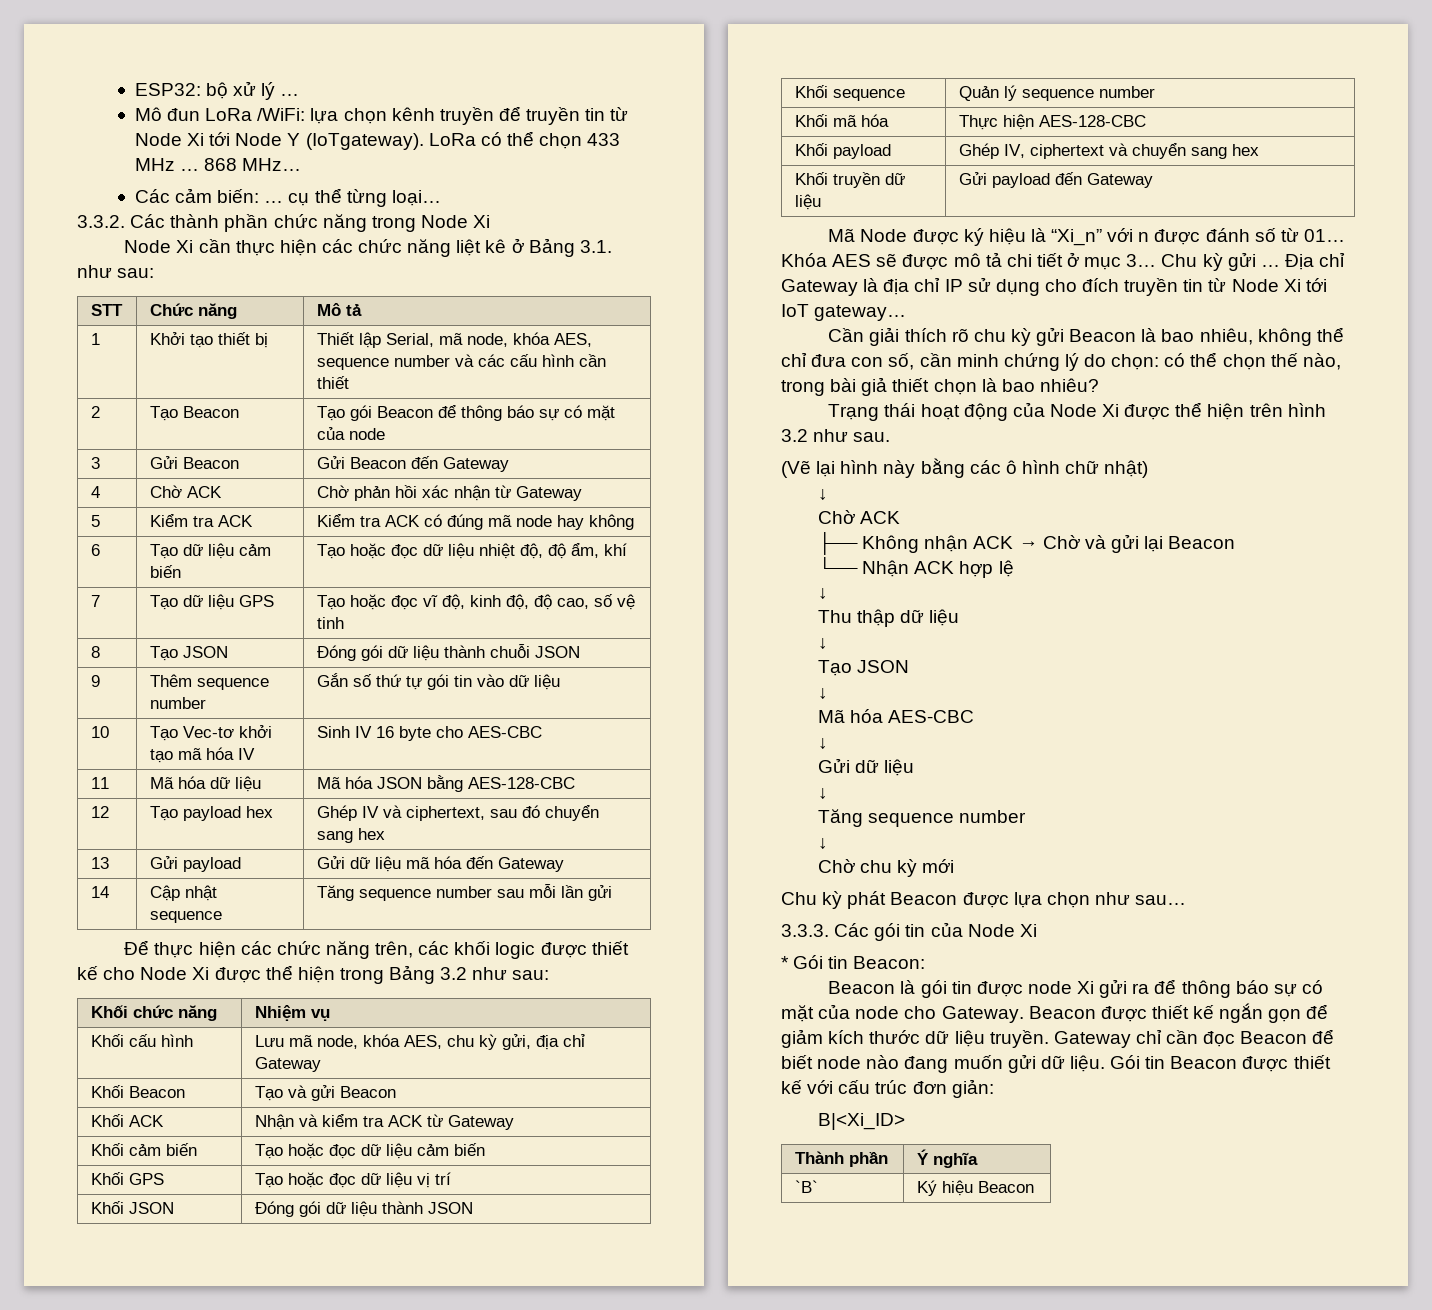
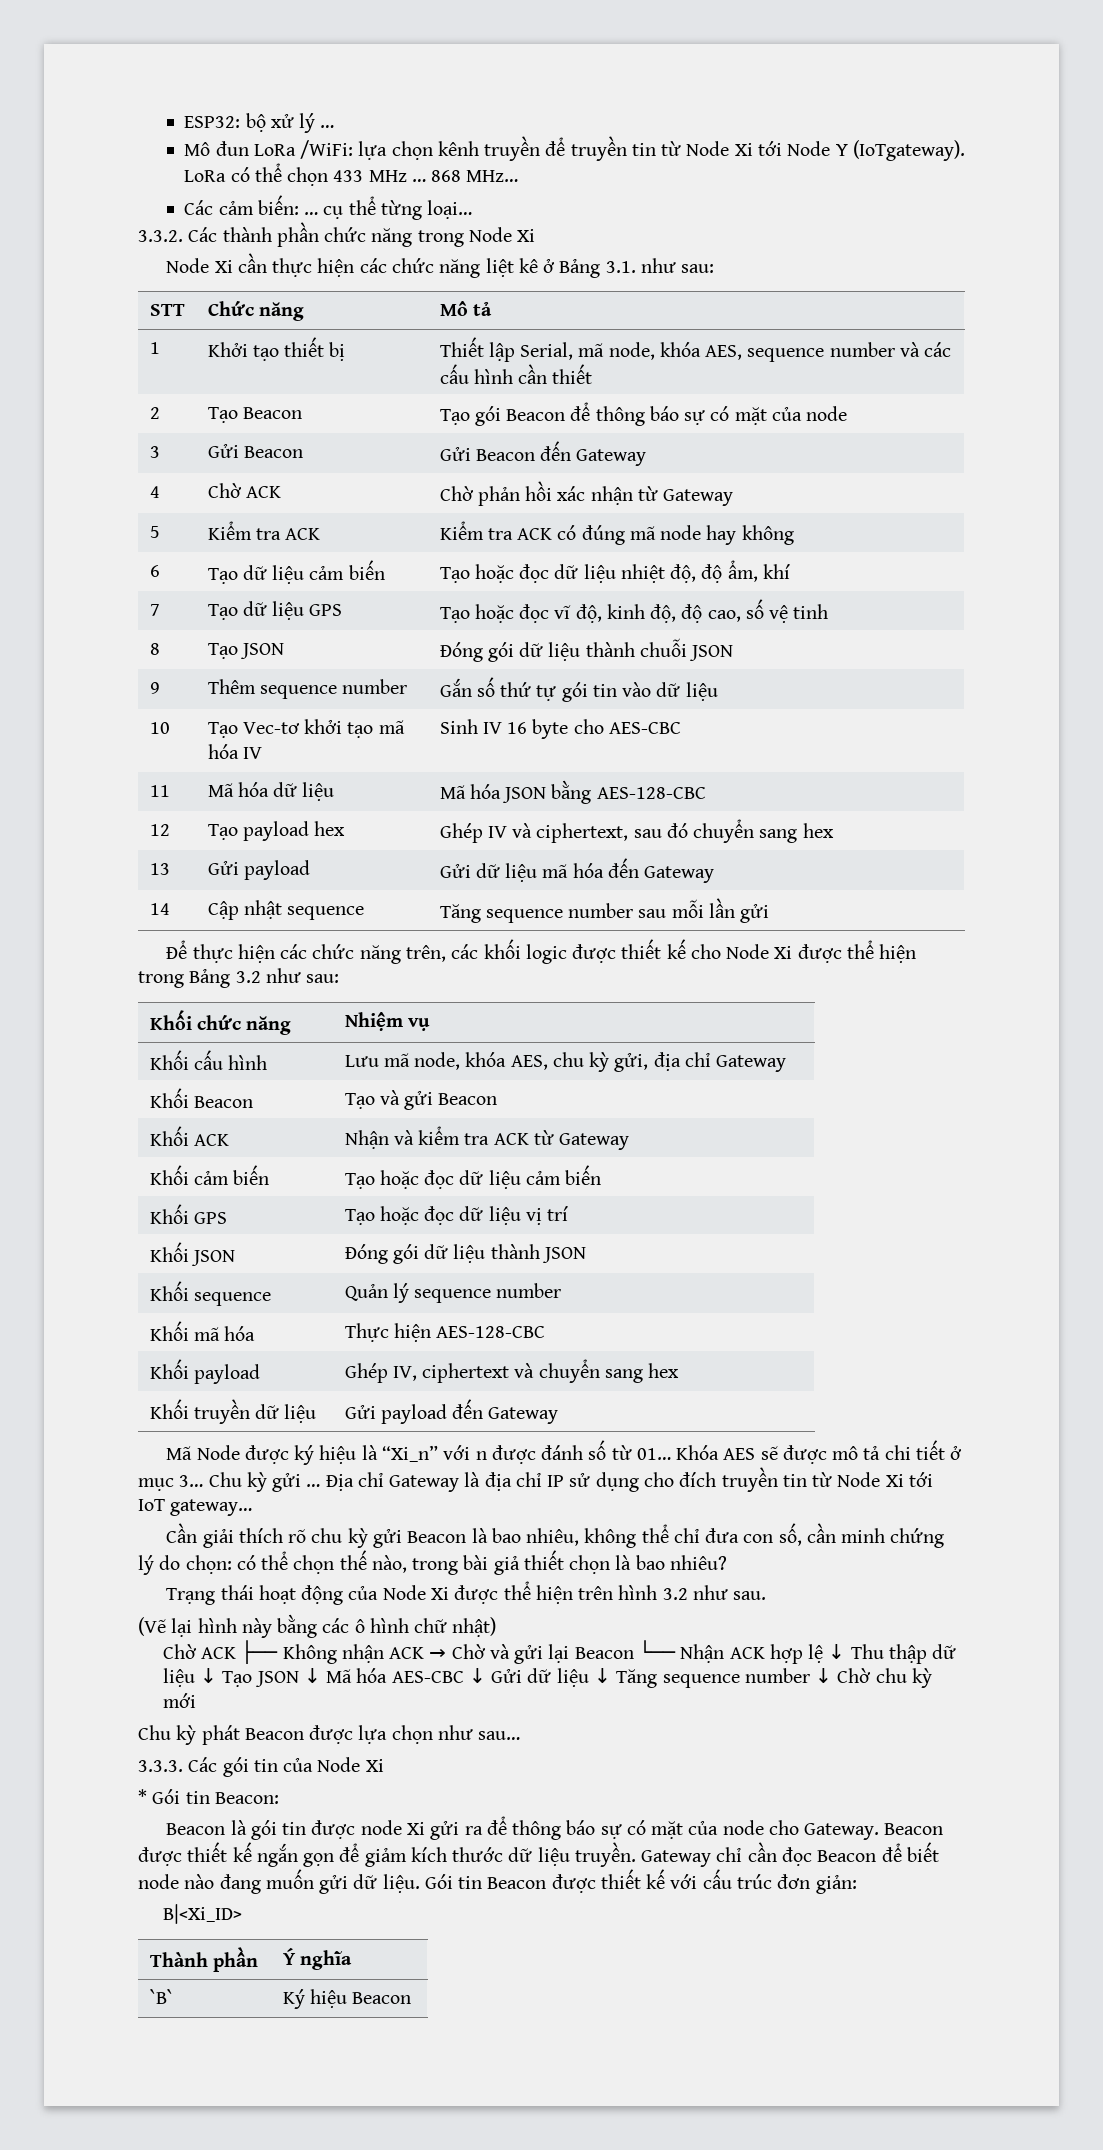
[818,489,829,500] [818,510,901,524] // ↓ // Chờ ACK // -> [162,1644,237,1659] // Chờ ACK
(1236, 542) // -> (634, 1653) none
[818,588,829,599] // ↓ // -> [828,1644,846,1659] ↓
[818,638,829,649] [818,660,910,676] [818,688,829,699] // ↓ // Tạo JSON // ↓ // -> [200,1668,321,1687] ↓ Tạo JSON ↓
[818,738,829,749] [818,758,915,776] [818,788,829,799] [818,809,1027,827] [818,838,829,849] // ↓ // Gửi dữ liệu // ↓ // Tăng sequence number // ↓ // -> [468,1668,833,1688] ↓ Gửi dữ liệu ↓ Tăng sequence number ↓

